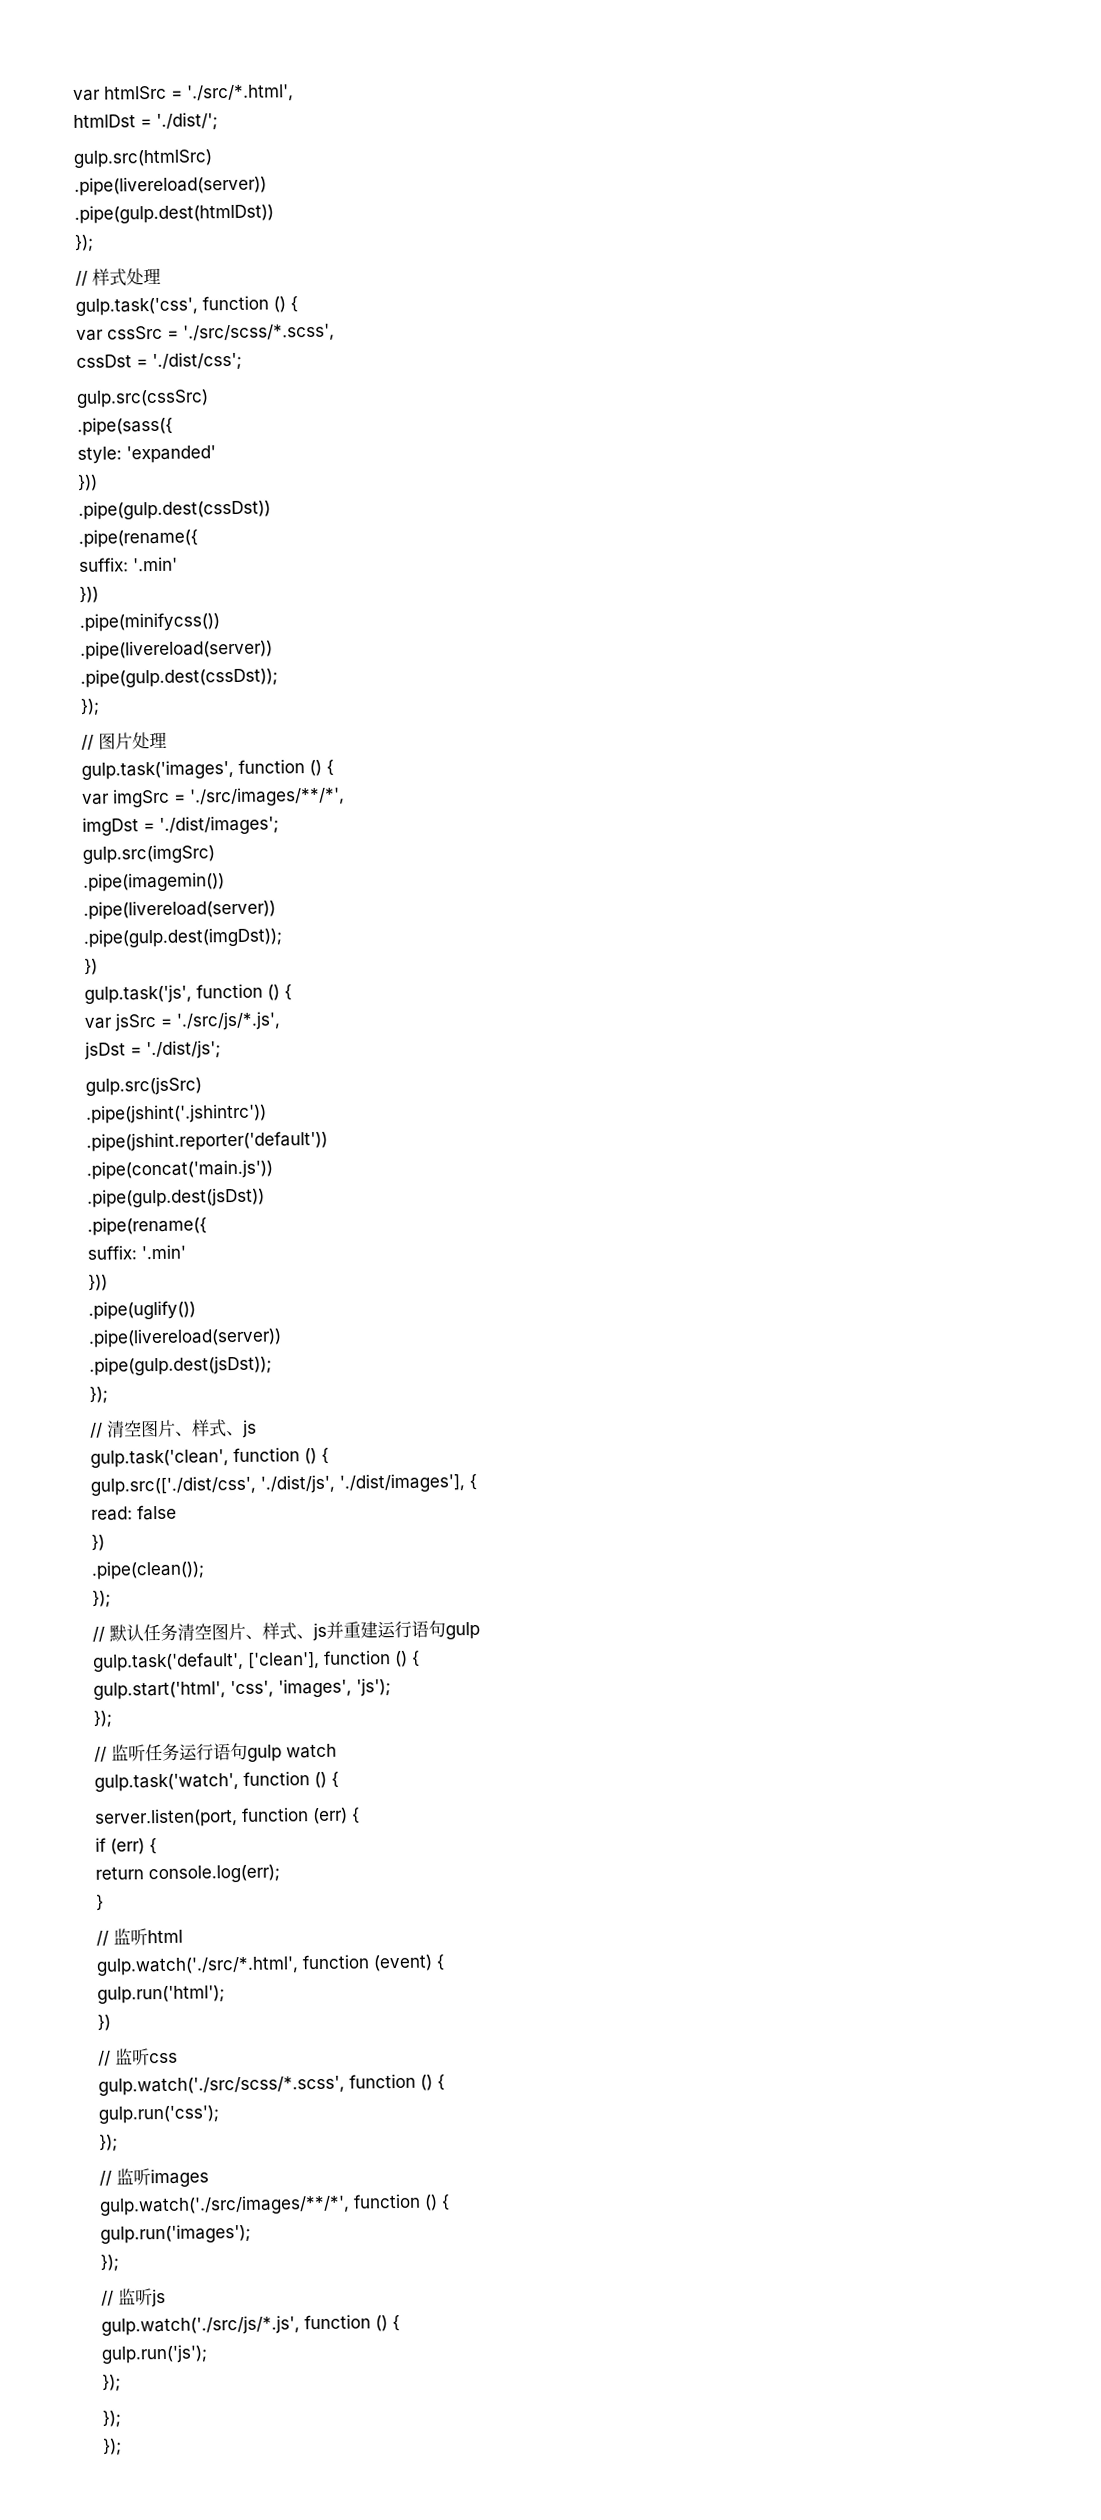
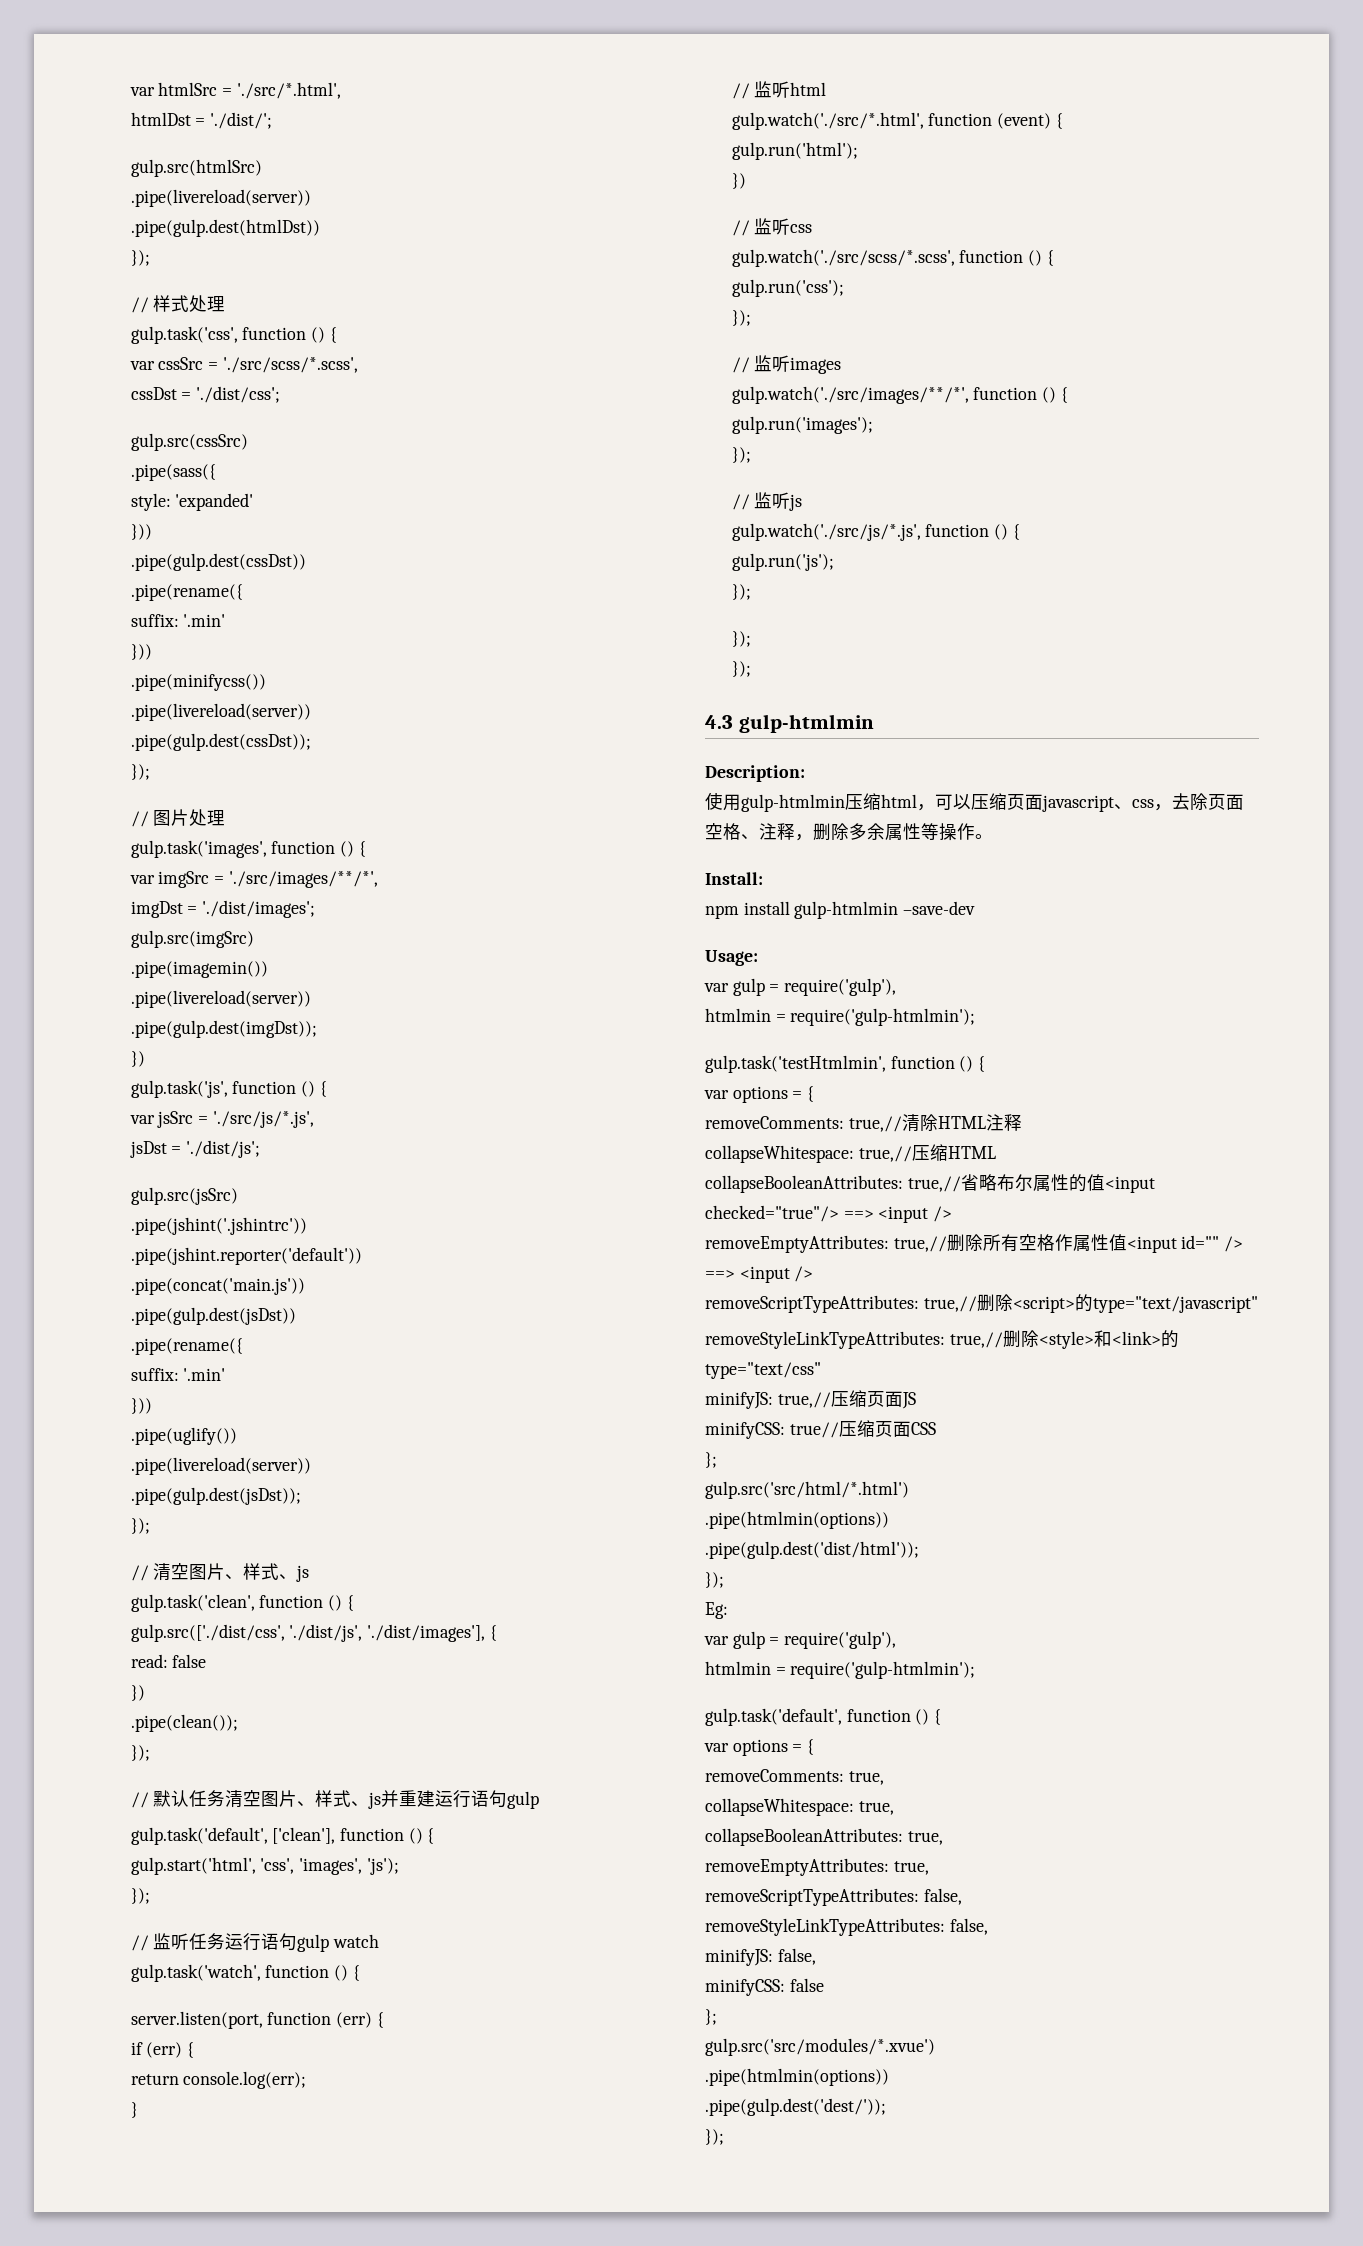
(123, 2446) none -> [705,714,874,733] [705,765,805,782] [705,792,1244,812] [705,823,993,841] [705,872,763,885] [705,901,976,919] [705,950,758,966] [704,978,897,996] [705,1008,976,1026] [705,1055,986,1073] [704,1086,815,1103] [705,1114,1022,1132] [705,1144,996,1163] [705,1174,1155,1193] [705,1205,953,1223] [705,1234,1244,1253] [705,1266,814,1283] [705,1294,1258,1313] [705,1330,1179,1349] [705,1362,821,1379] [705,1390,916,1409] [705,1420,936,1439] [705,1452,717,1468] [705,1481,909,1499] [705,1511,889,1529] [705,1541,919,1559] [705,1572,724,1588] [705,1602,728,1619] [704,1631,897,1649] [705,1661,976,1679] [705,1708,942,1726] [704,1739,815,1756] [705,1769,884,1785] [705,1798,894,1816] [705,1828,943,1846] [705,1858,929,1876] [705,1888,962,1906] [705,1918,988,1936] [705,1948,816,1966] [705,1978,824,1996] [705,2009,717,2025] [705,2038,935,2056] [705,2068,889,2086] [705,2098,886,2116] [705,2129,724,2145] // 4.3 gulp-htmlmin // Description: // 使用gulp-htmlmin压缩html，可以压缩页面javascript、css，去除页面空格、注释，删除多余属性等操作。 // Install: // npm install gulp-htmlmin –save-dev // Usage: // var gulp = require('gulp'), // htmlmin = require('gulp-htmlmin'); // gulp.task('testHtmlmin', function () { // var options = { // removeComments: true,//清除HTML注释 // collapseWhitespace: true,//压缩HTML // collapseBooleanAttributes: true,//省略布尔属性的值<input checked="true"/> ==> <input /> // removeEmptyAttributes: true,//删除所有空格作属性值<input id="" /> ==> <input /> // removeScriptTypeAttributes: true,//删除<script>的type="text/javascript" // removeStyleLinkTypeAttributes: true,//删除<style>和<link>的type="text/css" // minifyJS: true,//压缩页面JS // minifyCSS: true//压缩页面CSS // }; // gulp.src('src/html/*.html') // .pipe(htmlmin(options)) // .pipe(gulp.dest('dist/html')); // }); // Eg: // var gulp = require('gulp'), // htmlmin = require('gulp-htmlmin'); // gulp.task('default', function () { // var options = { // removeComments: true, // collapseWhitespace: true, // collapseBooleanAttributes: true, // removeEmptyAttributes: true, // removeScriptTypeAttributes: false, // removeStyleLinkTypeAttributes: false, // minifyJS: false, // minifyCSS: false // }; // gulp.src('src/modules/*.xvue') // .pipe(htmlmin(options)) // .pipe(gulp.dest('dest/')); // });

